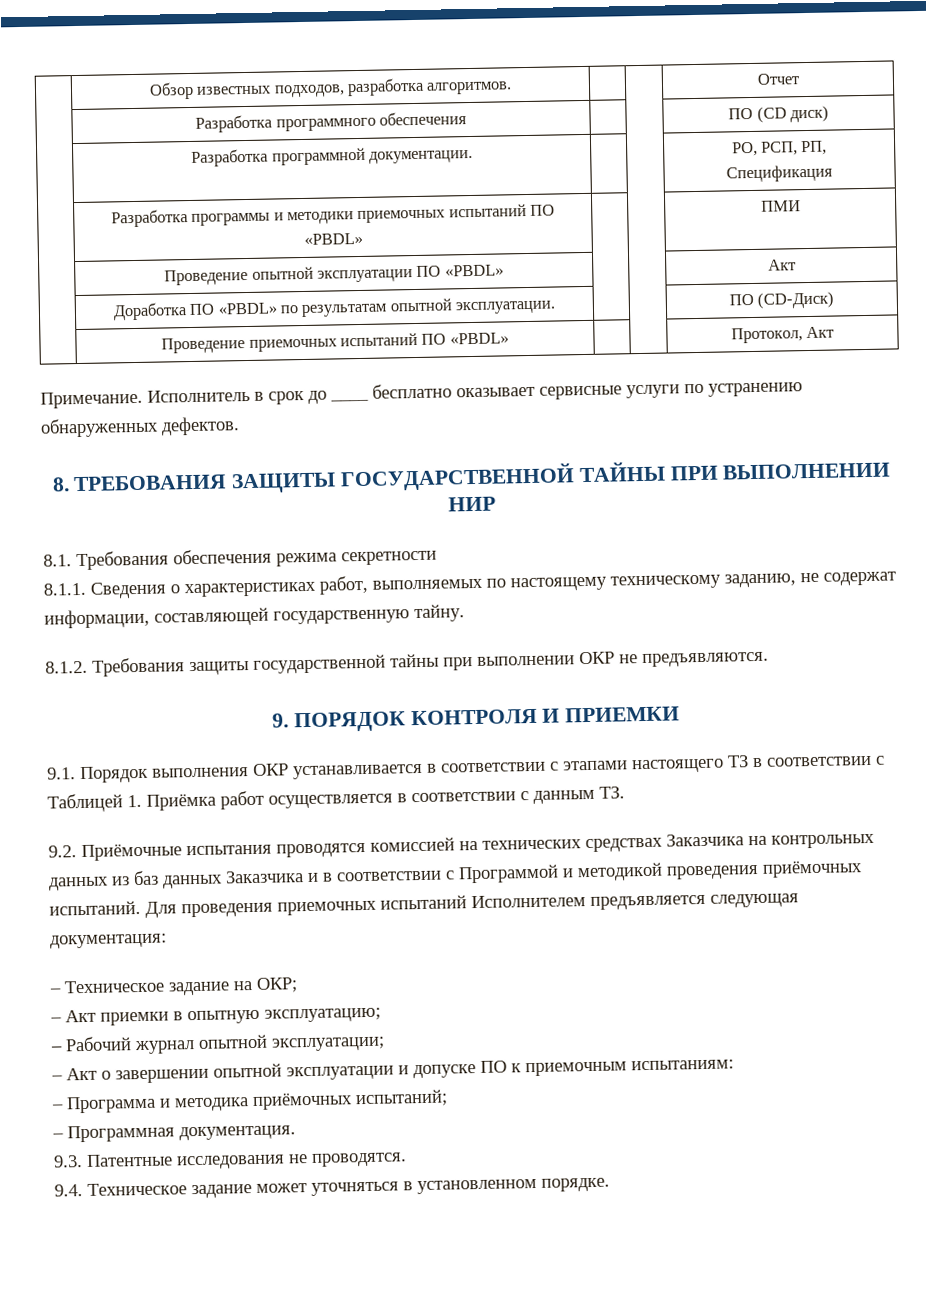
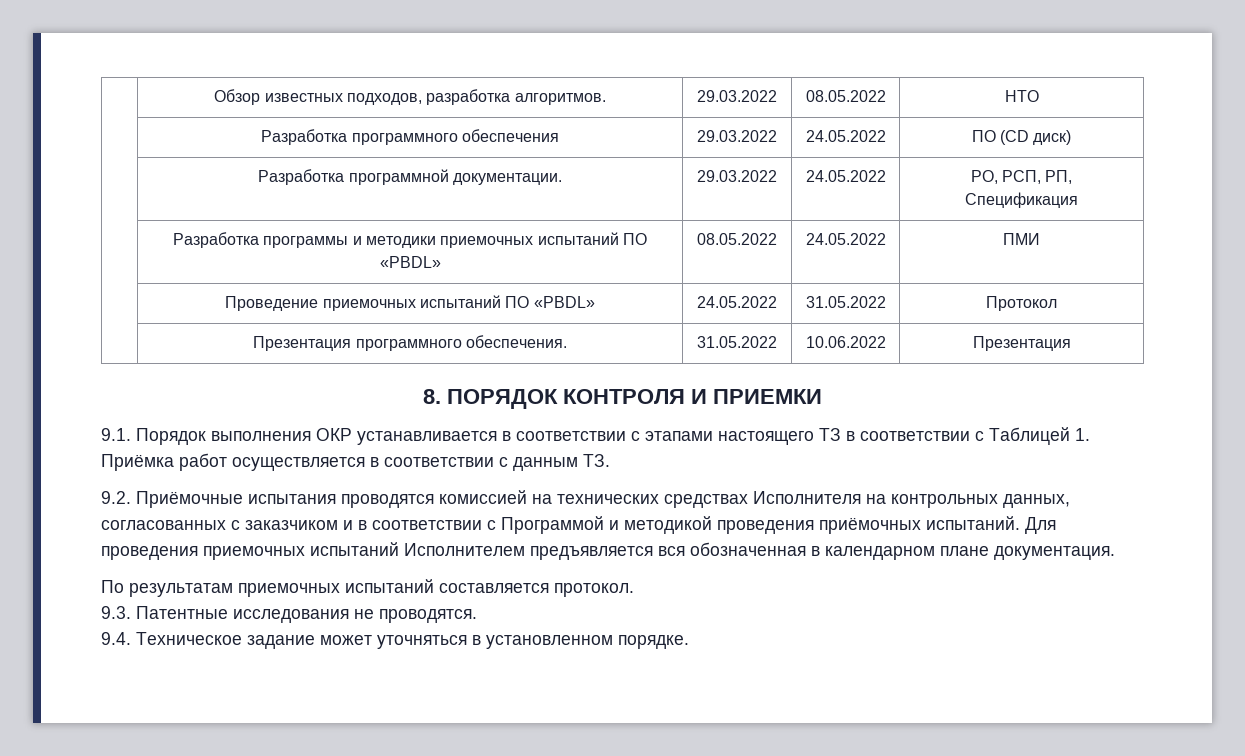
[756,73,799,85] | | Отчет -> [697,90,777,102] [805,90,886,102] [1004,90,1039,102] 29.03.2022 | 08.05.2022 | НТО
(467, 118) | -> [697,130,777,142] [805,130,886,142] 29.03.2022 | 24.05.2022
(473, 156) | -> [697,170,777,182] [805,170,886,182] 29.03.2022 | 24.05.2022
(363, 238) | -> [697,233,777,245] [805,233,886,245] 08.05.2022 | 24.05.2022
[164,264,504,286] [767,259,796,271] [112,298,557,321] [728,291,835,309] // | Проведение опытной эксплуатации ПО «PBDL» | | | Акт // | Доработка ПО «PBDL» по результатам опытной эксплуатации. | | | ПО (CD-Диск) -> (1040, 239) none
[730,326,835,344] [40,382,803,409] [40,416,240,438] [51,461,891,494] [448,496,496,512] [43,548,437,571] [43,571,896,599] [44,604,465,629] [45,651,769,677] [271,713,289,728] | | Протокол, Акт // Примечание. Исполнитель в срок до ____ бесплатно оказывает сервисные услуги по устранению обнаруженных дефектов. // 8. ТРЕБОВАНИЯ ЗАЩИТЫ ГОСУДАРСТВЕННОЙ ТАЙНЫ ПРИ ВЫПОЛНЕНИИ НИР // 8.1. Требования обеспечения режима секретности // 8.1.1. Сведения о характеристиках работ, выполняемых по настоящему техническому заданию, не содержат информации, составляющей государственную тайну. // 8.1.2. Требования защиты государственной тайны при выполнении ОКР не предъявляются. // 9. -> [697,296,777,308] [805,296,886,308] [986,296,1057,311] [253,335,567,351] [697,336,777,348] [805,336,886,348] [972,336,1071,351] [423,389,441,404] 24.05.2022 | 31.05.2022 | Протокол // | Презентация программного обеспечения. | 31.05.2022 | 10.06.2022 | Презентация // 8.
[666,833,744,847] Заказчика -> [753,491,861,504] Исполнителя
[49,870,304,891] данных из баз данных Заказчика -> [1003,494,1070,508] [101,520,338,530] данных, согласованных с заказчиком
[710,893,799,908] [50,933,167,949] [49,977,298,996] [50,1007,381,1026] [51,1034,385,1055] [51,1059,734,1084] [52,1089,448,1114] [52,1124,296,1143] следующая документация: // – Техническое задание на ОКР; // – Акт приемки в опытную эксплуатацию; // – Рабочий журнал опытной эксплуатации; // – Акт о завершении опытной эксплуатации и допуске ПО к приемочным испытаниям: // – Программа и методика приёмочных испытаний; // – Программная документация. -> [658,542,1115,560] [101,579,634,597] вся обозначенная в календарном плане документация. // По результатам приемочных испытаний составляется протокол.

